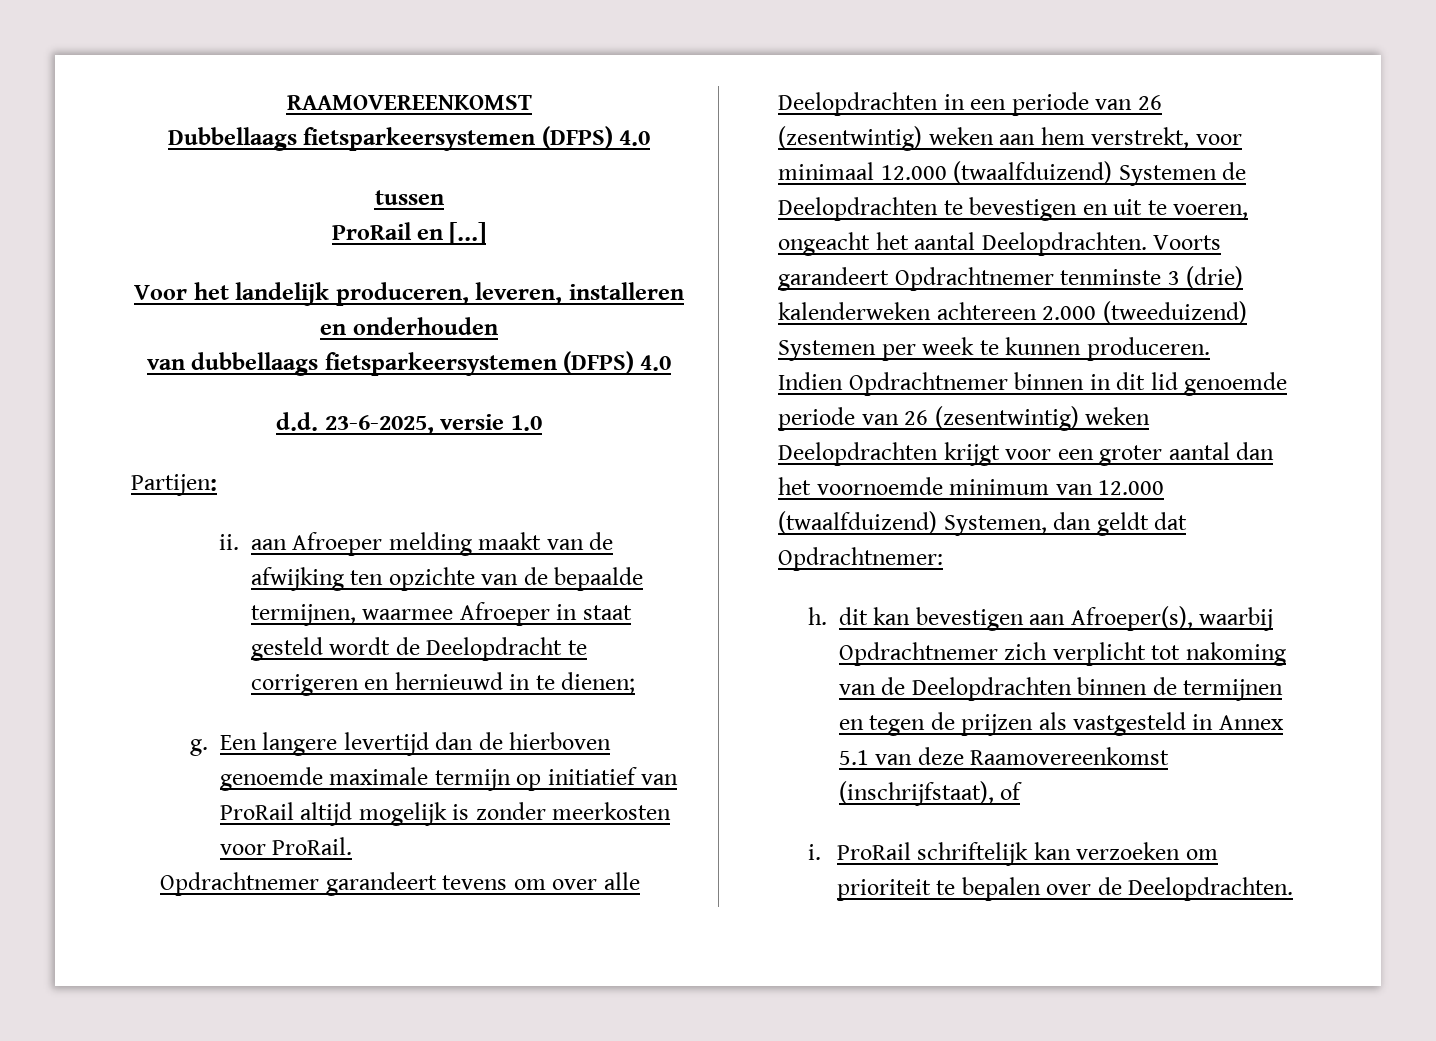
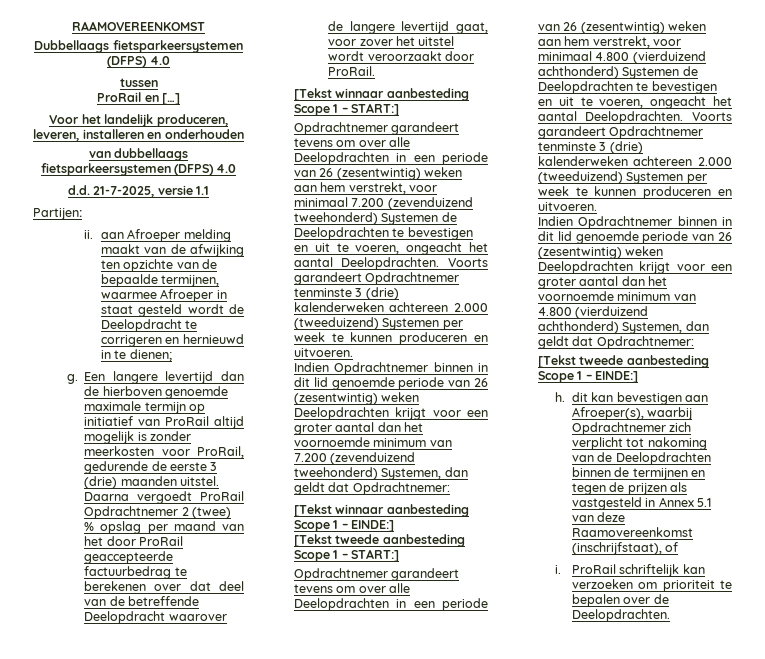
[324,414,542,435] 23-6-2025, versie 1.0 -> [93,185,210,197] 21-7-2025, versie 1.1
[272,837,353,855] ProRail. -> [197,446,244,458] [84,461,218,474] [84,476,219,489] [84,491,244,504] [84,506,231,519] [84,521,244,534] [84,536,183,546] [84,551,174,564] [84,566,187,579] [84,581,244,591] [84,596,199,606] [84,611,227,624] [328,21,488,34] [328,36,455,46] [328,51,474,61] [328,66,376,76] [293,88,469,101] [293,103,400,116] ProRail, gedurende de eerste 3 (drie) maanden uitstel. Daarna vergoedt ProRail Opdrachtnemer 2 (twee) % opslag per maand van het door ProRail geaccepteerde factuurbedrag te berekenen over dat deel van de betreffende Deelopdracht waarover de langere levertijd gaat, voor zover het uitstel wordt veroorzaakt door ProRail. // [Tekst winnaar aanbesteding Scope 1 – START:]
[880,161,1113,184] 12.000 (twaalfduizend) -> [351,197,473,210] [293,212,378,225] 7.200 (zevenduizend tweehonderd)
[1086,337,1210,361] produceren. -> [399,332,488,345] [293,348,353,357] produceren en uitvoeren.
[1098,480,1165,495] [778,511,1188,536] [778,547,944,571] 12.000 (twaalfduizend) Systemen, dan geldt dat Opdrachtnemer: -> [293,452,416,465] [293,467,468,480] [293,482,450,495] [293,504,469,517] [293,520,395,532] [293,534,465,547] [293,549,400,562] [293,568,460,581] [293,583,411,593] [293,598,488,611] [537,21,707,34] [537,36,682,48] [537,51,706,64] [537,66,698,79] [537,81,717,94] [537,96,732,109] [537,111,732,124] [537,126,704,139] [537,141,643,154] [537,156,732,166] [537,171,707,184] [537,186,732,199] [537,202,597,211] [537,216,732,229] [537,231,732,244] [537,246,664,259] [537,261,732,274] [537,276,668,289] [537,291,696,301] [537,306,649,319] [537,321,709,334] [537,336,694,349] [537,355,709,368] [537,371,639,383] 7.200 (zevenduizend tweehonderd) Systemen, dan geldt dat Opdrachtnemer: // [Tekst winnaar aanbesteding Scope 1 – EINDE:] // [Tekst tweede aanbesteding Scope 1 – START:] // Opdrachtnemer garandeert tevens om over alle Deelopdrachten in een periode van 26 (zesentwintig) weken aan hem verstrekt, voor minimaal 4.800 (vierduizend achthonderd) Systemen de Deelopdrachten te bevestigen en uit te voeren, ongeacht het aantal Deelopdrachten. Voorts garandeert Opdrachtnemer tenminste 3 (drie) kalenderweken achtereen 2.000 (tweeduizend) Systemen per week te kunnen produceren en uitvoeren. // Indien Opdrachtnemer binnen in dit lid genoemde periode van 26 (zesentwintig) weken Deelopdrachten krijgt voor een groter aantal dan het voornoemde minimum van 4.800 (vierduizend achthonderd) Systemen, dan geldt dat Opdrachtnemer: // [Tekst tweede aanbesteding Scope 1 – EINDE:]

